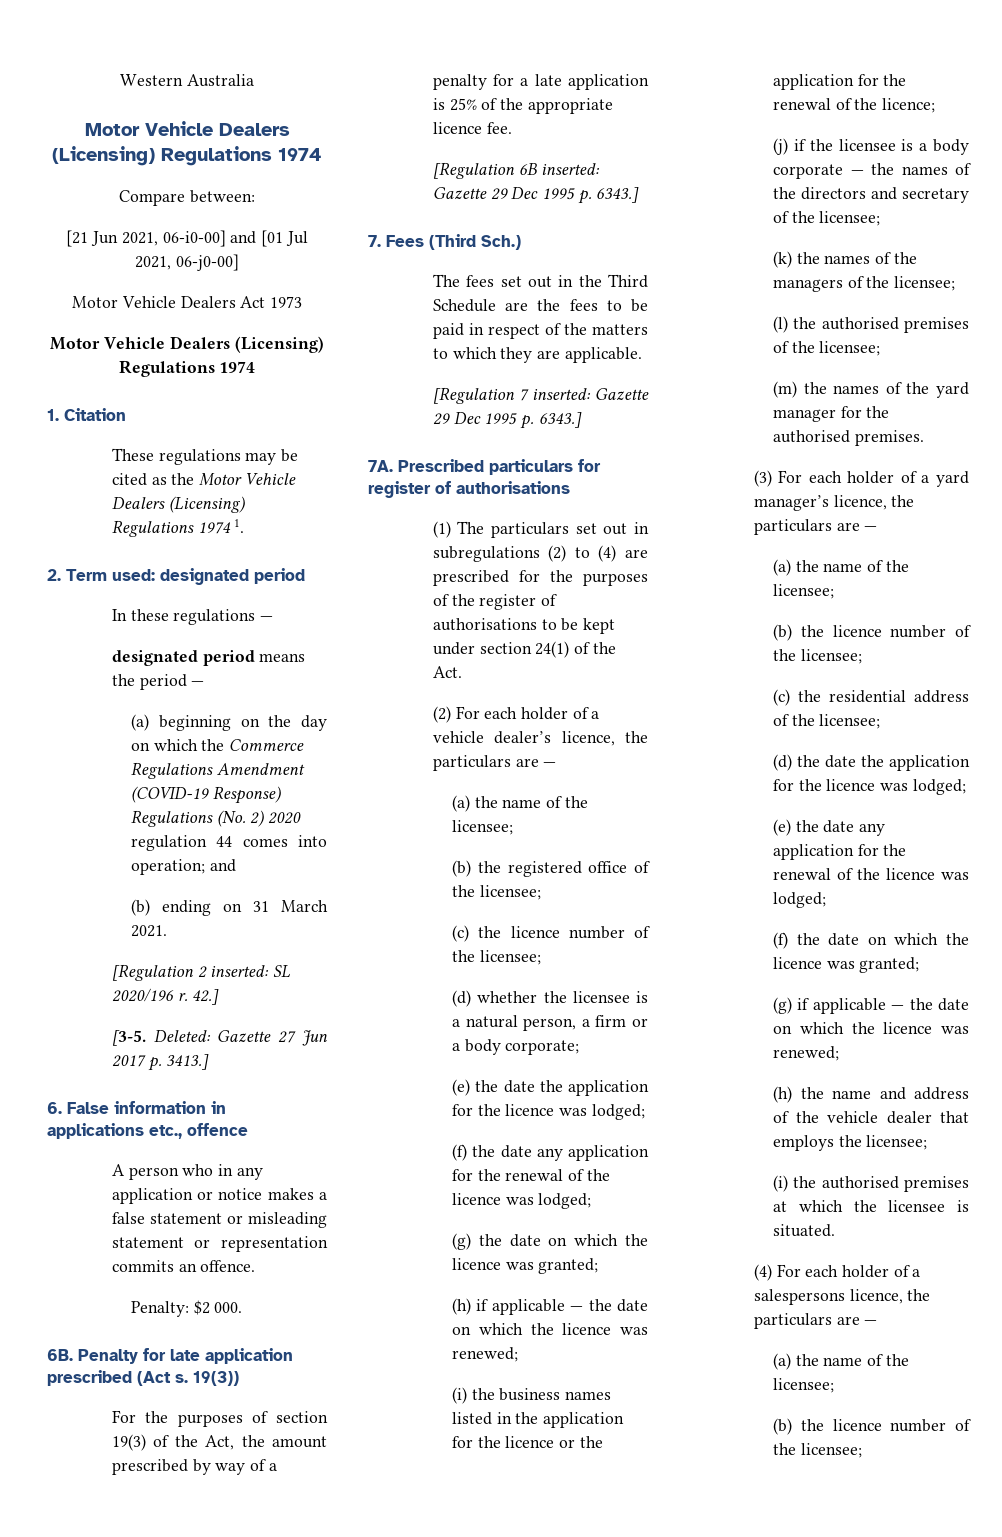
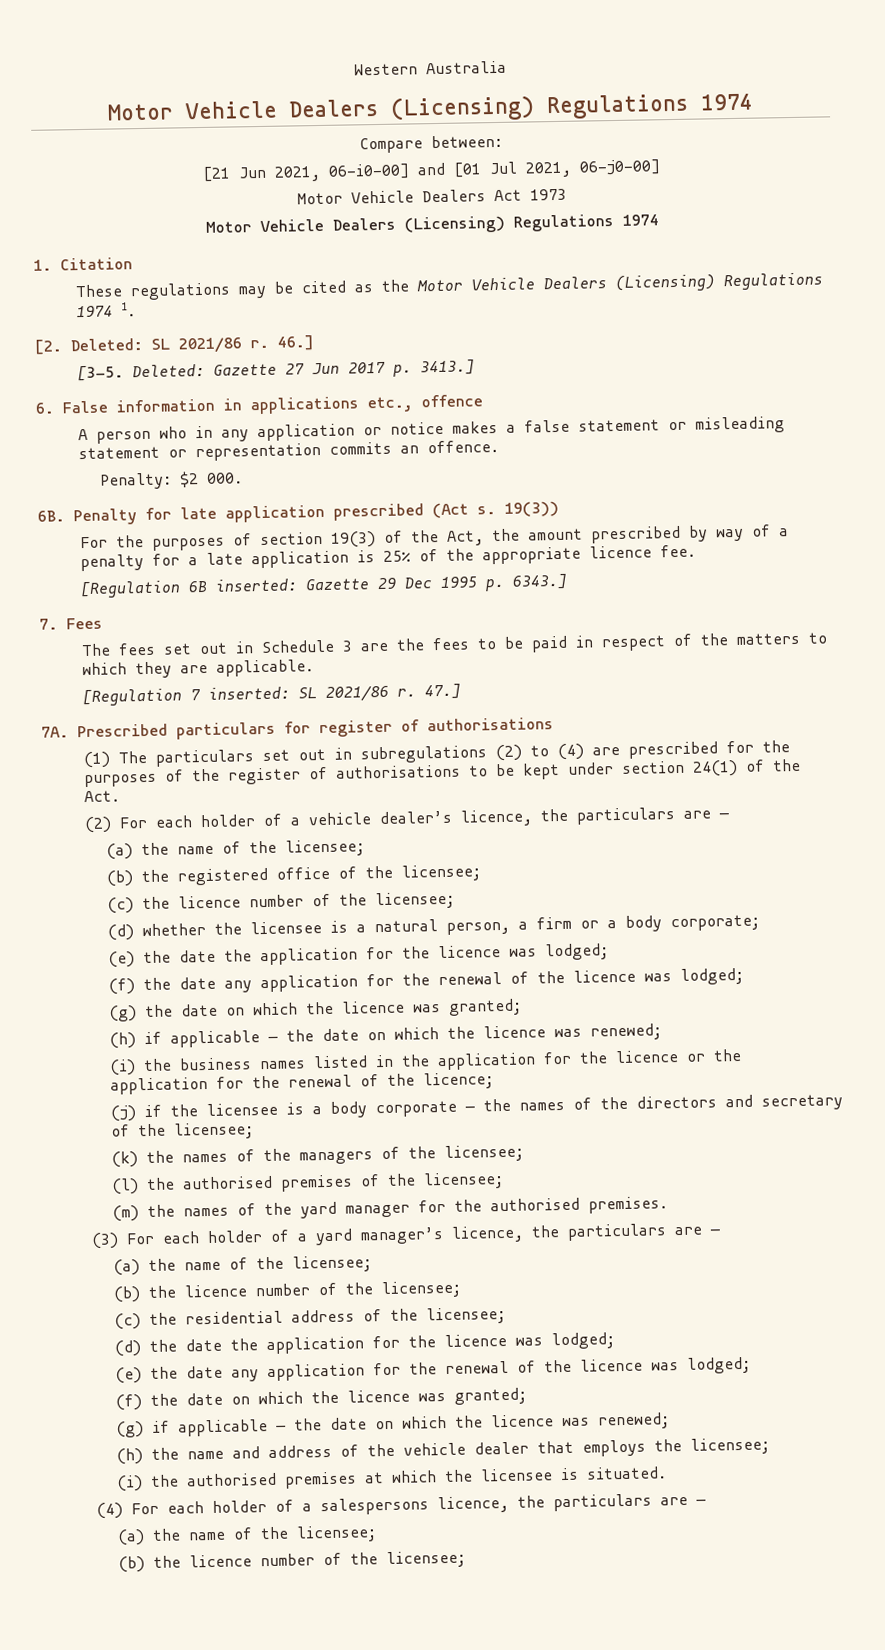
[47,568,305,585] [111,609,274,625] [111,650,306,666] [111,674,205,690] [131,714,327,731] [131,739,305,751] [131,762,305,779] [131,786,281,804] [131,810,302,827] [131,835,327,851] [131,859,236,875] [131,899,328,916] [131,925,167,937] [111,964,292,981] [111,988,220,1005] 2. Term used: designated period // In these regulations — // designated period means the period — // (a) beginning on the day on which the Commerce Regulations Amendment (COVID-19 Response) Regulations (No. 2) 2020 regulation 44 comes into operation; and // (b) ending on 31 March 2021. // [Regulation 2 inserted: SL 2020/196 r. 42.] -> [34,335,314,355] [2. Deleted: SL 2021/86 r. 46.]
[429,234,521,250] (Third Sch.) -> (103, 623) none
[578,274,648,288] [432,299,496,312] the Third Schedule -> [261,639,354,654] Schedule 3
[595,388,649,400] [432,412,582,429] Gazette 29 Dec 1995 p. 6343.] -> [298,683,462,702] SL 2021/86 r. 47.]

